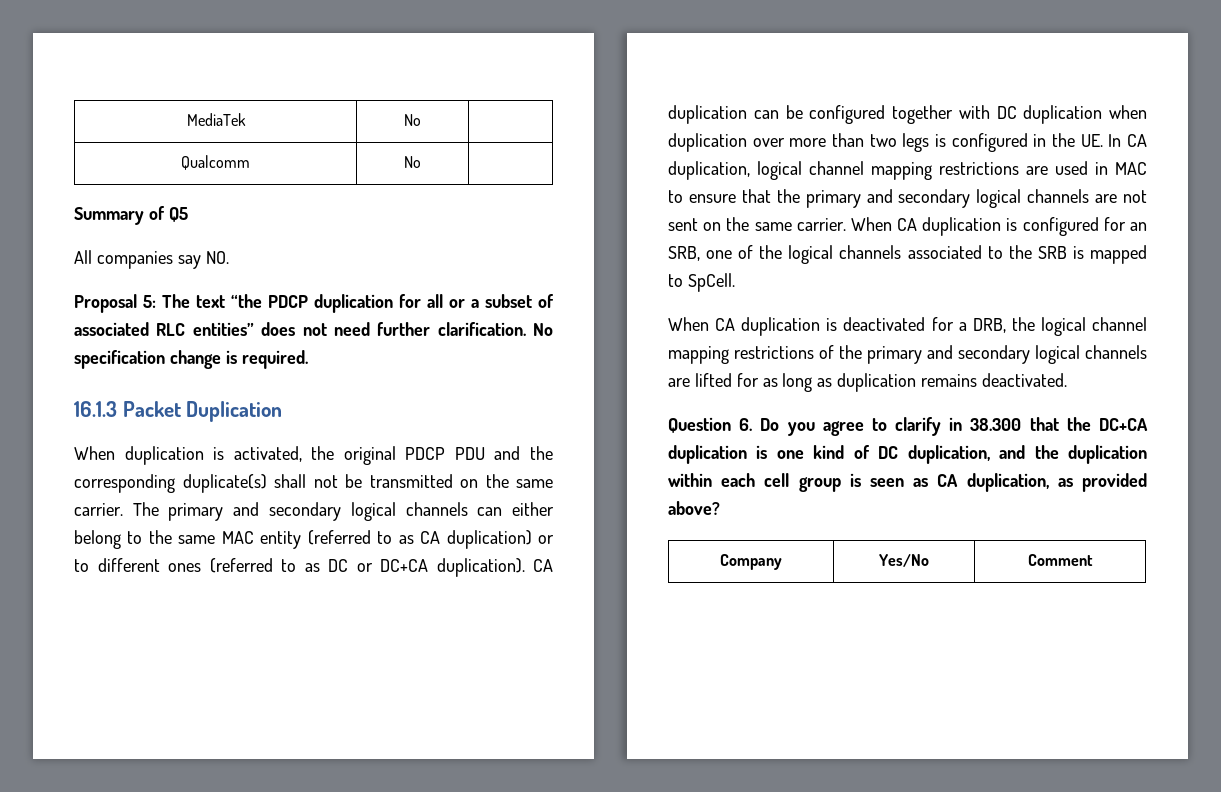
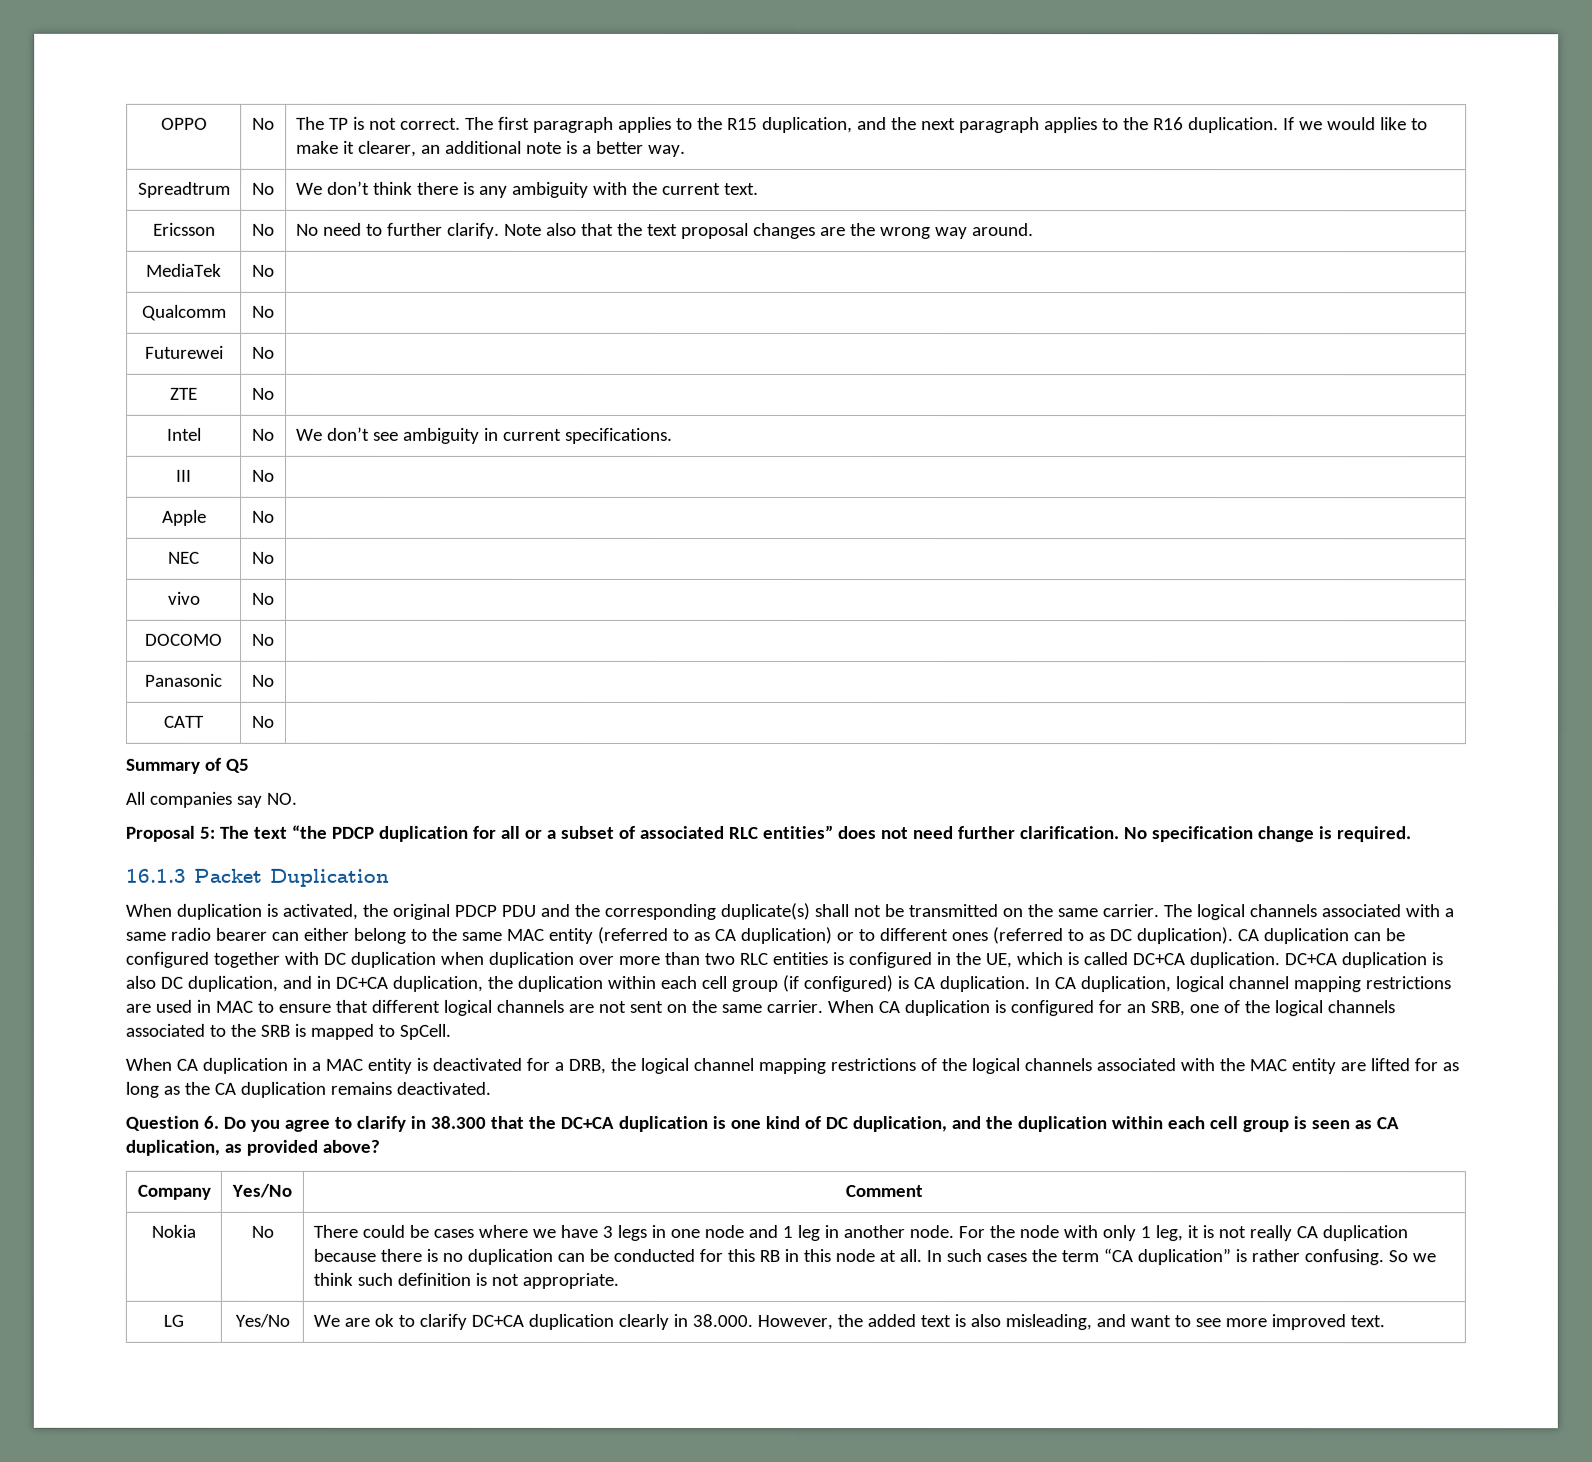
[186,113,246,126] [404,114,421,126] [181,155,250,170] MediaTek | No | // Qualcomm -> [160,117,208,130] [252,117,275,130] [295,116,1428,134] [295,140,686,157] [137,181,231,198] [252,182,275,195] [295,180,759,198] [152,222,216,236] [252,223,275,236] [295,222,1034,240] [146,263,222,277] [252,264,275,277] [141,304,227,321] [252,305,275,318] [144,345,224,359] [252,346,275,359] [170,387,198,400] [252,387,275,400] [166,427,202,441] [252,428,275,441] [295,426,673,444] [176,469,192,482] [252,469,275,482] [161,509,207,526] [252,510,275,523] [168,551,200,564] [252,551,275,564] [167,591,201,605] [252,592,275,605] [145,633,223,646] [252,633,275,646] [145,673,223,687] [252,674,275,687] [164,715,205,728] OPPO | No | The TP is not correct. The first paragraph applies to the R15 duplication, and the next paragraph applies to the R16 duplication. If we would like to make it clearer, an additional note is a better way. // Spreadtrum | No | We don’t think there is any ambiguity with the current text. // Ericsson | No | No need to further clarify. Note also that the text proposal changes are the wrong way around. // MediaTek | No | // Qualcomm | No | // Futurewei | No | // ZTE | No | // Intel | No | We don’t see ambiguity in current specifications. // III | No | // Apple | No | // NEC | No | // vivo | No | // DOCOMO | No | // Panasonic | No | // CATT
[168,502,468,521] primary and secondary logical channels -> [1195,904,1454,921] [125,927,267,941] logical channels associated with a same radio bearer
[356,559,428,572] or DC+CA -> (1132, 935) none
[902,133,930,152] legs -> [738,951,828,966] RLC entities
[1080,134,1103,147] UE. -> [984,952,1443,969] [125,974,1030,993] UE, which is called DC+CA duplication. DC+CA duplication is also DC duplication, and in DC+CA duplication, the duplication within each cell group (if configured) is CA duplication.
[776,189,971,208] the primary and secondary -> [370,999,440,1013] different
(821, 326) none -> [291,1057,412,1074] in a MAC entity
[867,345,1147,364] primary and secondary logical channels -> [970,1058,1336,1075] logical channels associated with the MAC entity
(833, 382) none -> [183,1081,236,1095] the CA
(1093, 560) none -> [151,1224,196,1238] [250,1225,274,1238] [312,1224,1408,1242] [312,1248,1436,1266] [312,1272,619,1289] [163,1314,184,1327] [234,1313,290,1328] [312,1313,1385,1331] // Nokia | No | There could be cases where we have 3 legs in one node and 1 leg in another node. For the node with only 1 leg, it is not really CA duplication because there is no duplication can be conducted for this RB in this node at all. In such cases the term “CA duplication” is rather confusing. So we think such definition is not appropriate. // LG | Yes/No | We are ok to clarify DC+CA duplication clearly in 38.000. However, the added text is also misleading, and want to see more improved text.

